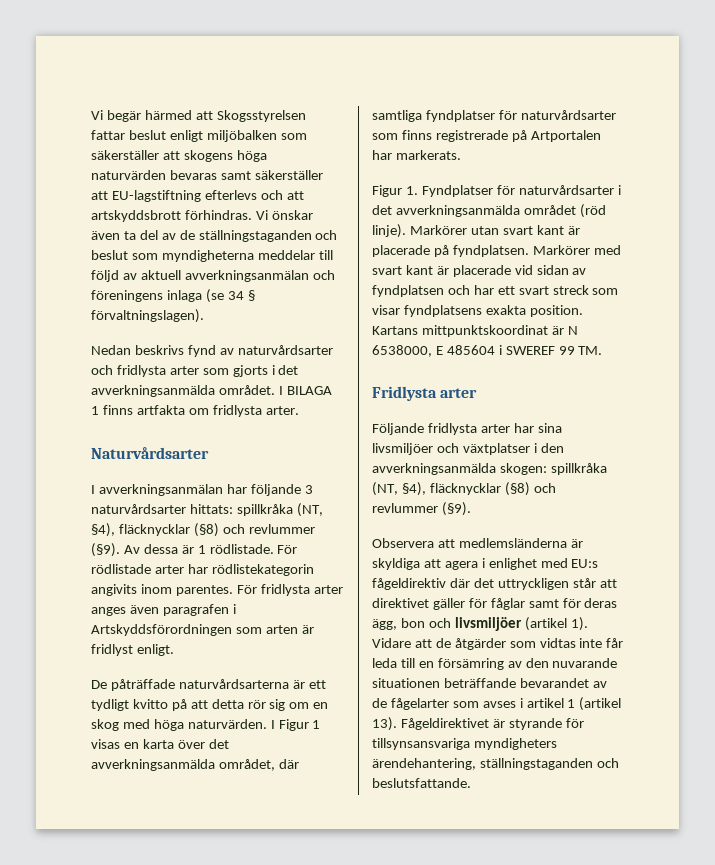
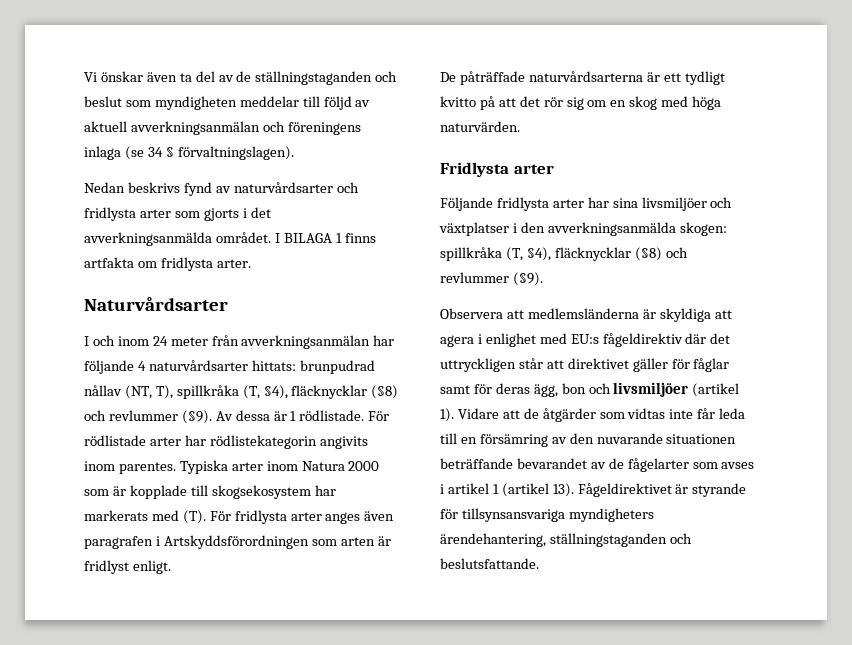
[91,110,306,122] [91,130,307,142] [91,150,267,162] [91,170,323,180] [91,190,304,202] [91,210,268,222] Vi begär härmed att Skogsstyrelsen fattar beslut enligt miljöbalken som säkerställer att skogens höga naturvärden bevaras samt säkerställer att EU-lagstiftning efterlevs och att artskyddsbrott förhindras. Vi -> [84,72,97,82] Vi
[161,250,254,262] myndigheterna -> [154,96,237,110] myndigheten
(95, 489) none -> [92,335,239,346] och inom 24 meter från
[304,485,313,494] 3 -> [137,361,146,371] 4
[236,503,323,517] spillkråka (NT, -> [299,360,375,374] [84,385,260,399] brunpudrad nållav (NT, T), spillkråka (T,
(233, 590) none -> [179,460,380,474] [84,485,336,499] [84,510,206,524] Typiska arter inom Natura 2000 som är kopplade till skogsekosystem har markerats med (T).
[211,699,244,709] detta -> [519,96,540,107] det
[270,719,321,731] [91,739,229,749] [91,759,299,771] [372,110,616,122] [372,130,601,142] [372,150,461,160] [372,185,621,197] [372,204,606,218] [372,224,580,238] [372,245,621,257] [372,265,587,277] [372,285,619,297] [372,305,583,317] [372,325,578,337] [372,345,603,357] I Figur 1 visas en karta över det avverkningsanmälda området, där samtliga fyndplatser för naturvårdsarter som finns registrerade på Artportalen har markerats. // Figur 1. Fyndplatser för naturvårdsarter i det avverkningsanmälda området (röd linje). Markörer utan svart kant är placerade på fyndplatsen. Markörer med svart kant är placerade vid sidan av fyndplatsen och har ett svart streck som visar fyndplatsens exakta position. Kartans mittpunktskoordinat är N 6538000, E 485604 i SWEREF 99 TM. -> (520, 126) none
[372,482,398,496] (NT, -> [505,247,523,261] (T,

